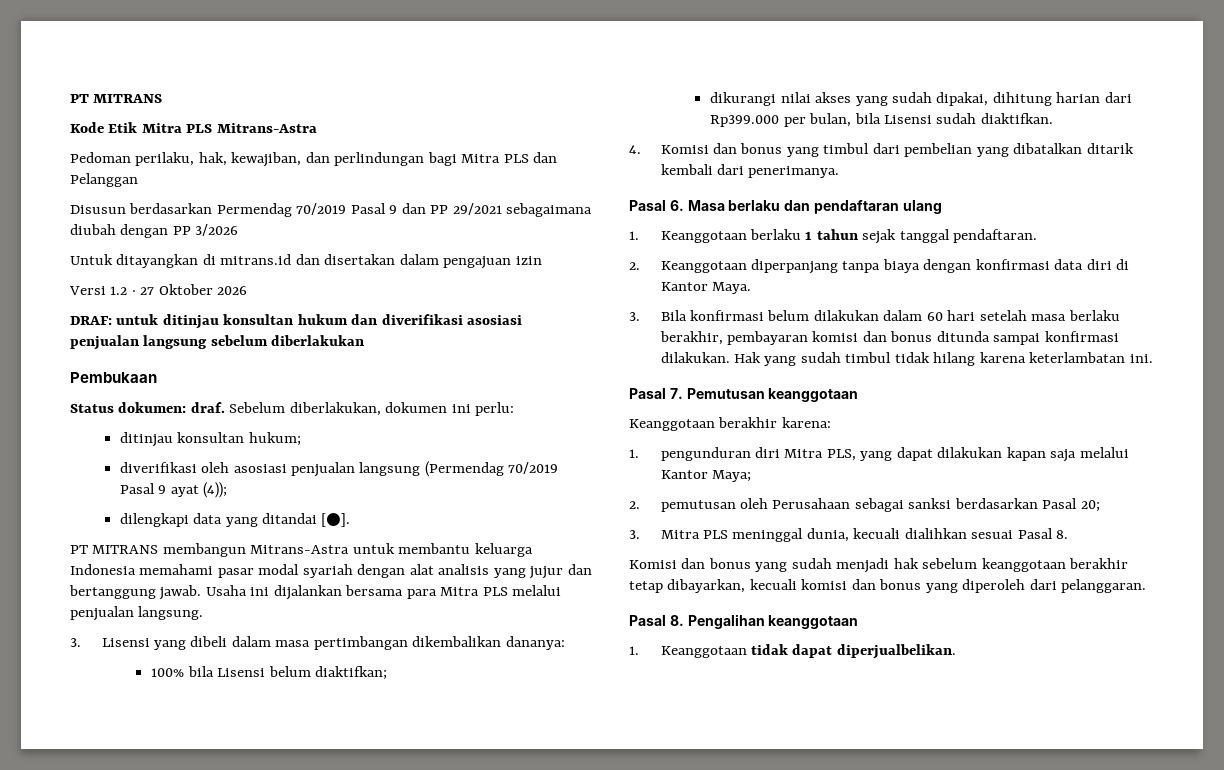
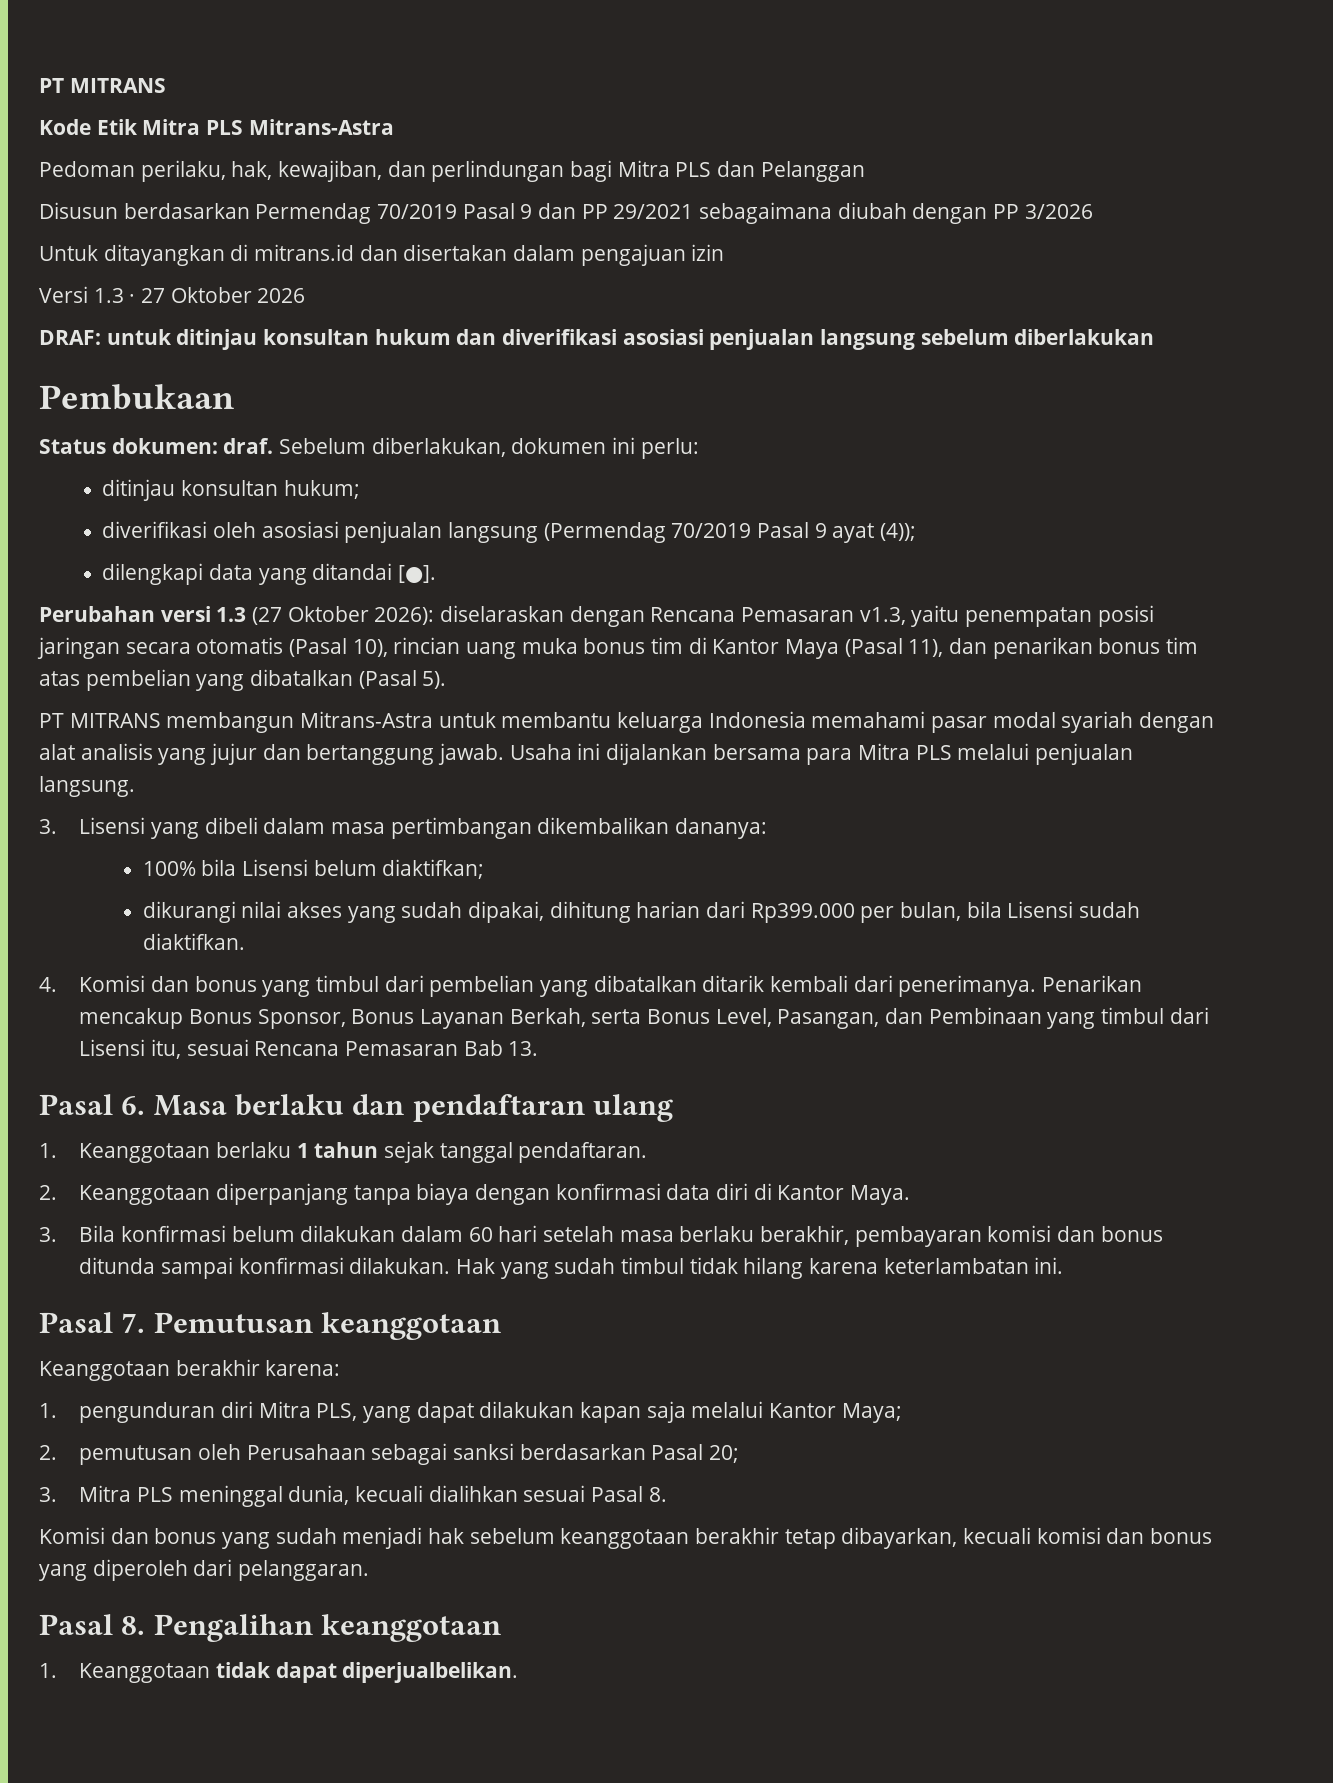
[110,286,128,295] 1.2 -> [93,288,124,303] 1.3
(351, 520) none -> [39,605,1154,627] [37,637,1199,659] [39,669,447,691] // Perubahan versi 1.3 (27 Oktober 2026): diselaraskan dengan Rencana Pemasaran v1.3, yaitu penempatan posisi jaringan secara otomatis (Pasal 10), rincian uang muka bonus tim di Kantor Maya (Pasal 11), dan penarikan bonus tim atas pembelian yang dibatalkan (Pasal 5).
(840, 172) none -> [1042,975,1143,992] [79,1007,1209,1029] [79,1039,539,1059] Penarikan mencakup Bonus Sponsor, Bonus Layanan Berkah, serta Bonus Level, Pasangan, dan Pembinaan yang timbul dari Lisensi itu, sesuai Rencana Pemasaran Bab 13.

